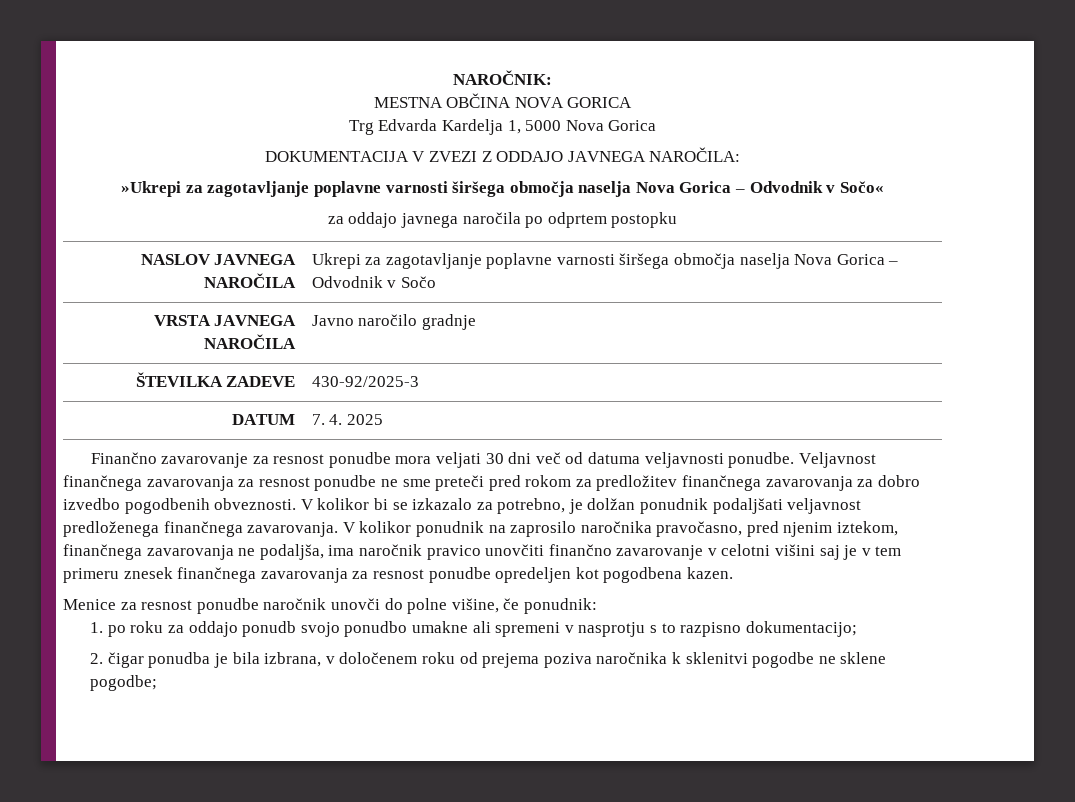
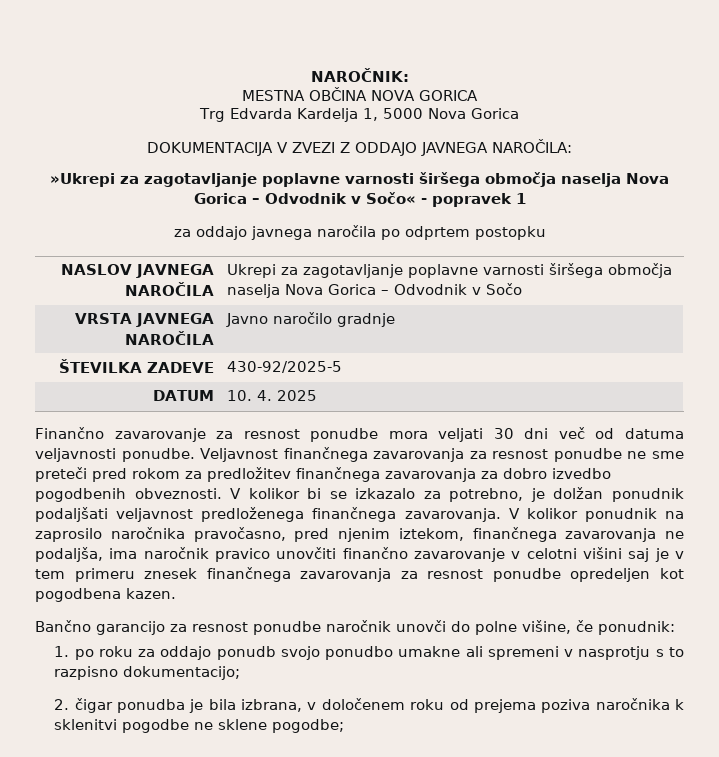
(884, 187) none -> [420,193,526,207] - popravek 1
[311,376,419,387] 430-92/2025-3 -> [226,361,342,373] 430-92/2025-5
[311,414,325,425] 7. -> [226,390,252,401] 10.
[63,599,116,610] Menice -> [35,620,165,635] Bančno garancijo

